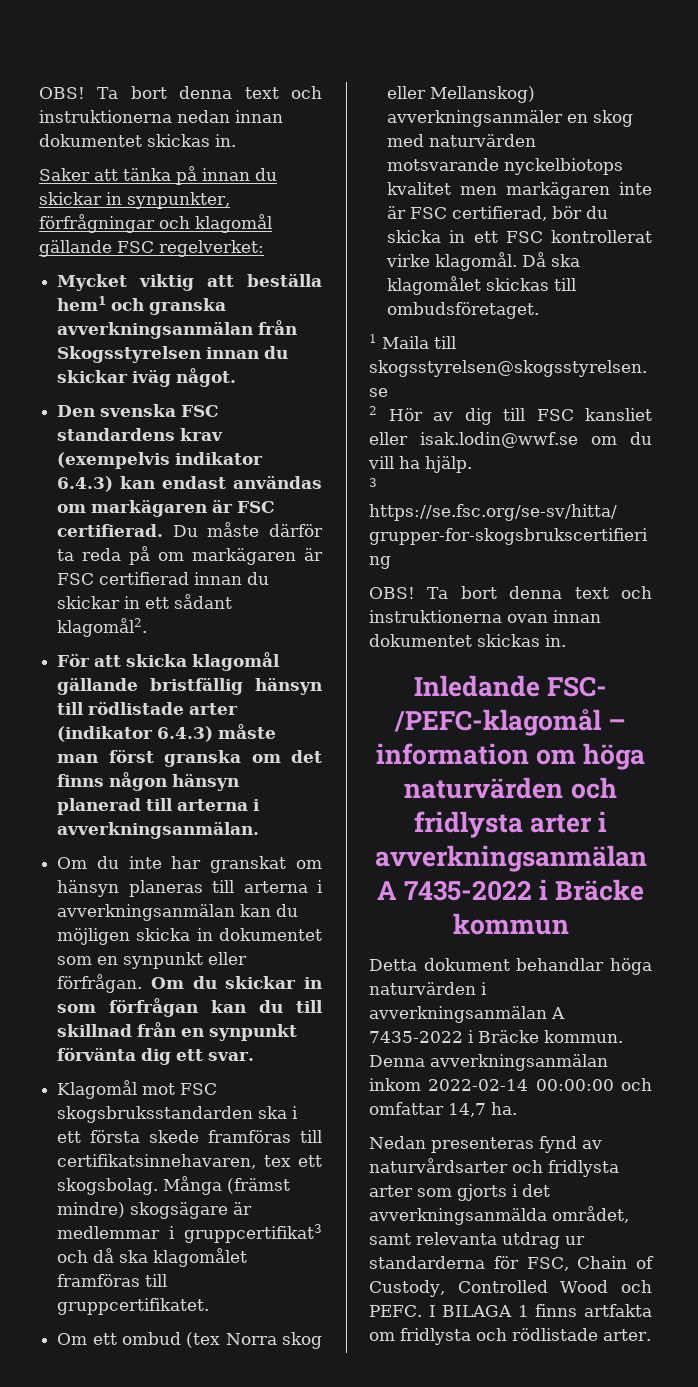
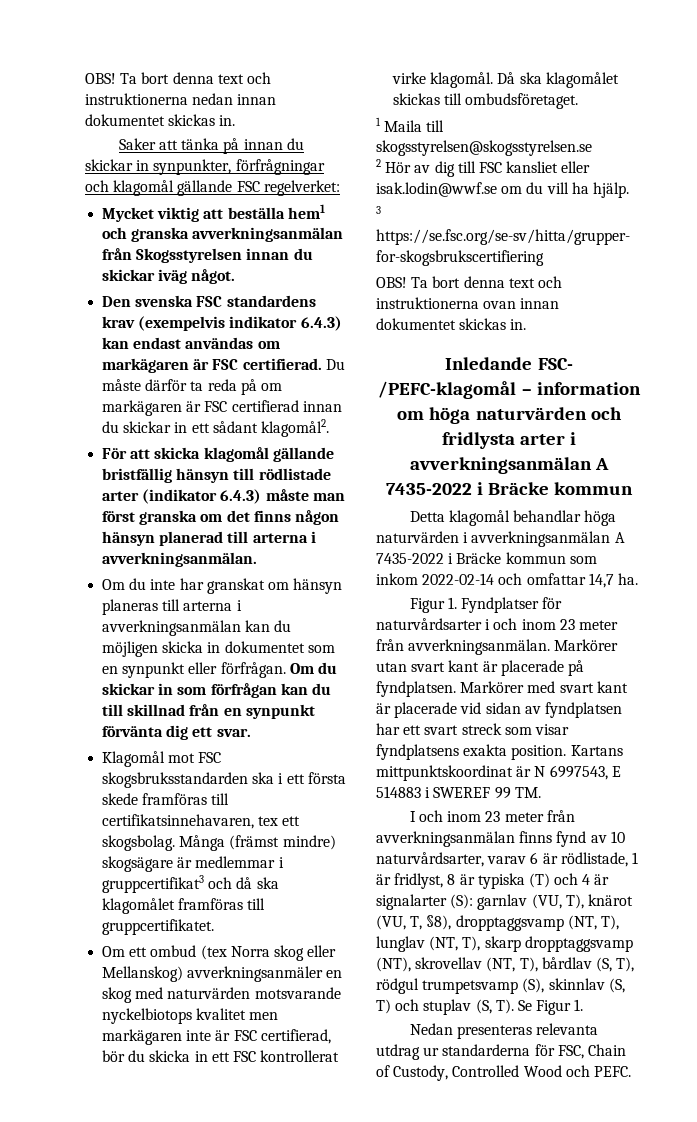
[423,958,510,971] dokument -> [449,510,511,526] klagomål
[544,1030,623,1043] [369,1054,608,1071] kommun. Denna avverkningsanmälan -> [505,552,597,564] kommun som
[535,1079,614,1091] 00:00:00 -> (495, 579) none
[369,1136,602,1153] [369,1158,619,1177] [369,1184,550,1201] [369,1206,629,1225] [369,1233,411,1245] Nedan presenteras fynd av naturvårdsarter och fridlysta arter som gjorts i det avverkningsanmälda området, samt -> [409,597,563,613] [376,618,618,630] [376,639,619,655] [376,660,584,676] [376,681,628,697] [376,702,622,718] [376,723,569,735] [376,744,623,760] [376,765,621,781] [376,786,541,799] [409,810,575,822] [376,831,625,847] [376,852,638,867] [376,873,610,889] [376,894,633,910] [376,915,619,931] [376,936,633,952] [376,957,635,972] [376,978,625,994] [376,999,584,1015] [409,1023,533,1039] Figur 1. Fyndplatser för naturvårdsarter i och inom 23 meter från avverkningsanmälan. Markörer utan svart kant är placerade på fyndplatsen. Markörer med svart kant är placerade vid sidan av fyndplatsen har ett svart streck som visar fyndplatsens exakta position. Kartans mittpunktskoordinat är N 6997543, E 514883 i SWEREF 99 TM. // I och inom 23 meter från avverkningsanmälan finns fynd av 10 naturvårdsarter, varav 6 är rödlistade, 1 är fridlyst, 8 är typiska (T) och 4 är signalarter (S): garnlav (VU, T), knärot (VU, T, §8), dropptaggsvamp (NT, T), lunglav (NT, T), skarp dropptaggsvamp (NT), skrovellav (NT, T), bårdlav (S, T), rödgul trumpetsvamp (S), skinnlav (S, T) och stuplav (S, T). Se Figur 1. // Nedan presenteras
[428,1304,652,1317] [369,1328,651,1345] I BILAGA 1 finns artfakta om fridlysta och rödlistade arter. -> (631, 1071) none

